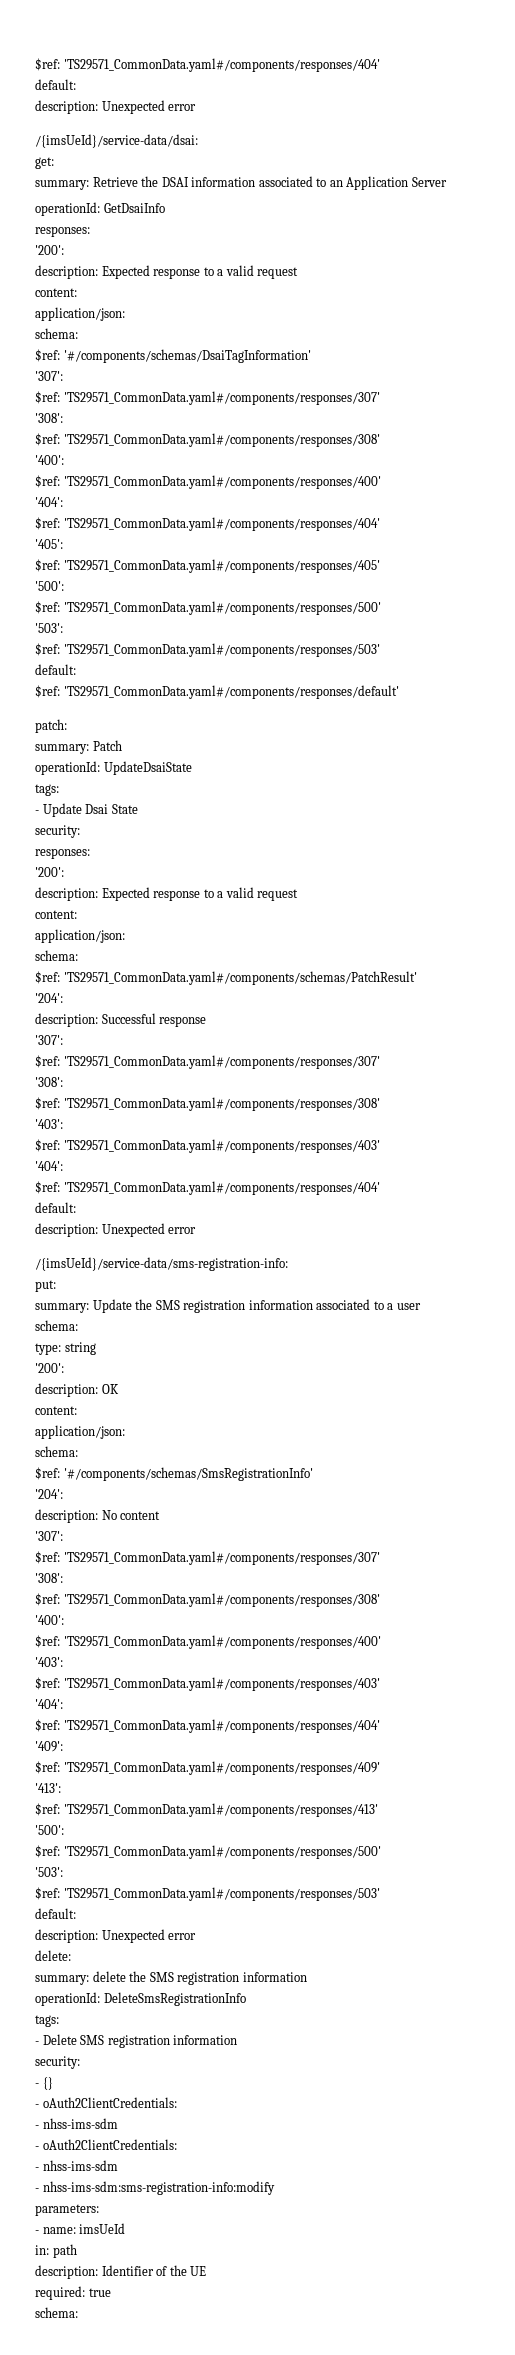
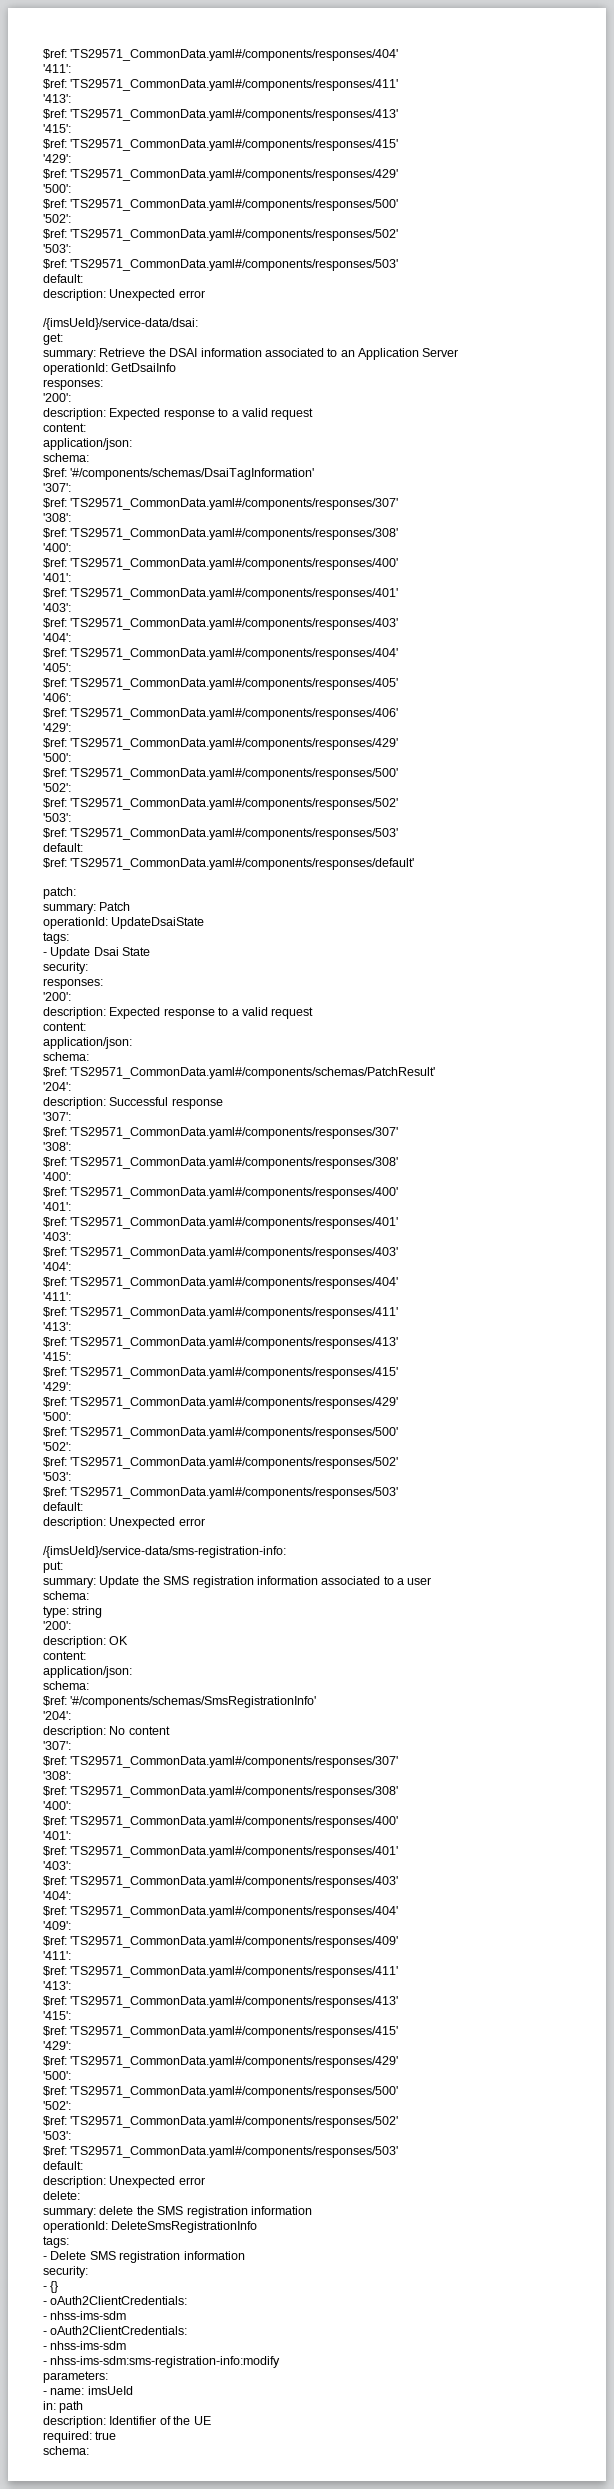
[35,58,380,72] $ref: 'TS29571_CommonData.yaml#/components/responses/404' -> [43,49,399,61] [43,64,71,73] [43,79,399,91] [43,94,71,103] [43,109,399,121] [43,124,71,133] [43,139,399,151] [43,154,71,163] [43,169,399,181] [43,184,71,193] [43,199,399,211] [43,214,71,223] [43,229,399,241] [43,244,71,253] [43,259,399,271] $ref: 'TS29571_CommonData.yaml#/components/responses/404' // '411': // $ref: 'TS29571_CommonData.yaml#/components/responses/411' // '413': // $ref: 'TS29571_CommonData.yaml#/components/responses/413' // '415': // $ref: 'TS29571_CommonData.yaml#/components/responses/415' // '429': // $ref: 'TS29571_CommonData.yaml#/components/responses/429' // '500': // $ref: 'TS29571_CommonData.yaml#/components/responses/500' // '502': // $ref: 'TS29571_CommonData.yaml#/components/responses/502' // '503': // $ref: 'TS29571_CommonData.yaml#/components/responses/503'
(381, 482) none -> [43,573,71,582] [43,588,399,600] [43,603,71,612] [43,618,399,630] // '401': // $ref: 'TS29571_CommonData.yaml#/components/responses/401' // '403': // $ref: 'TS29571_CommonData.yaml#/components/responses/403'
[35,581,64,591] [35,601,381,615] // '500': // $ref: 'TS29571_CommonData.yaml#/components/responses/500' -> [43,693,71,702] [43,708,399,720] [43,723,71,732] [43,738,399,750] [43,753,71,762] [43,768,399,780] [43,783,71,792] [43,798,399,810] // '406': // $ref: 'TS29571_CommonData.yaml#/components/responses/406' // '429': // $ref: 'TS29571_CommonData.yaml#/components/responses/429' // '500': // $ref: 'TS29571_CommonData.yaml#/components/responses/500' // '502': // $ref: 'TS29571_CommonData.yaml#/components/responses/502'
[35,1119,63,1129] [35,1139,380,1153] [35,1161,63,1171] [35,1181,380,1195] // '403': // $ref: 'TS29571_CommonData.yaml#/components/responses/403' // '404': // $ref: 'TS29571_CommonData.yaml#/components/responses/404' -> [43,1172,71,1181] [43,1187,399,1199] [43,1202,71,1211] [43,1217,399,1229] [43,1232,71,1241] [43,1247,399,1259] [43,1262,71,1271] [43,1277,399,1289] [43,1292,71,1301] [43,1307,399,1319] [43,1322,71,1331] [43,1337,399,1349] [43,1352,71,1361] [43,1367,399,1379] [43,1382,71,1391] [43,1397,399,1409] [43,1412,71,1421] [43,1427,399,1439] [43,1442,71,1451] [43,1457,399,1469] [43,1472,71,1481] [43,1487,399,1499] // '400': // $ref: 'TS29571_CommonData.yaml#/components/responses/400' // '401': // $ref: 'TS29571_CommonData.yaml#/components/responses/401' // '403': // $ref: 'TS29571_CommonData.yaml#/components/responses/403' // '404': // $ref: 'TS29571_CommonData.yaml#/components/responses/404' // '411': // $ref: 'TS29571_CommonData.yaml#/components/responses/411' // '413': // $ref: 'TS29571_CommonData.yaml#/components/responses/413' // '415': // $ref: 'TS29571_CommonData.yaml#/components/responses/415' // '429': // $ref: 'TS29571_CommonData.yaml#/components/responses/429' // '500': // $ref: 'TS29571_CommonData.yaml#/components/responses/500' // '502': // $ref: 'TS29571_CommonData.yaml#/components/responses/502' // '503': // $ref: 'TS29571_CommonData.yaml#/components/responses/503'
(381, 1642) none -> [43,1831,71,1840] [43,1846,399,1858] // '401': // $ref: 'TS29571_CommonData.yaml#/components/responses/401'
[35,1783,61,1793] [35,1803,378,1817] [35,1825,64,1835] [35,1845,381,1859] // '413': // $ref: 'TS29571_CommonData.yaml#/components/responses/413' // '500': // $ref: 'TS29571_CommonData.yaml#/components/responses/500' -> [43,1951,71,1960] [43,1966,399,1978] [43,1981,71,1990] [43,1996,399,2008] [43,2011,71,2020] [43,2026,399,2038] [43,2041,71,2050] [43,2056,399,2068] [43,2071,71,2080] [43,2086,399,2098] [43,2101,71,2110] [43,2116,399,2128] // '411': // $ref: 'TS29571_CommonData.yaml#/components/responses/411' // '413': // $ref: 'TS29571_CommonData.yaml#/components/responses/413' // '415': // $ref: 'TS29571_CommonData.yaml#/components/responses/415' // '429': // $ref: 'TS29571_CommonData.yaml#/components/responses/429' // '500': // $ref: 'TS29571_CommonData.yaml#/components/responses/500' // '502': // $ref: 'TS29571_CommonData.yaml#/components/responses/502'

